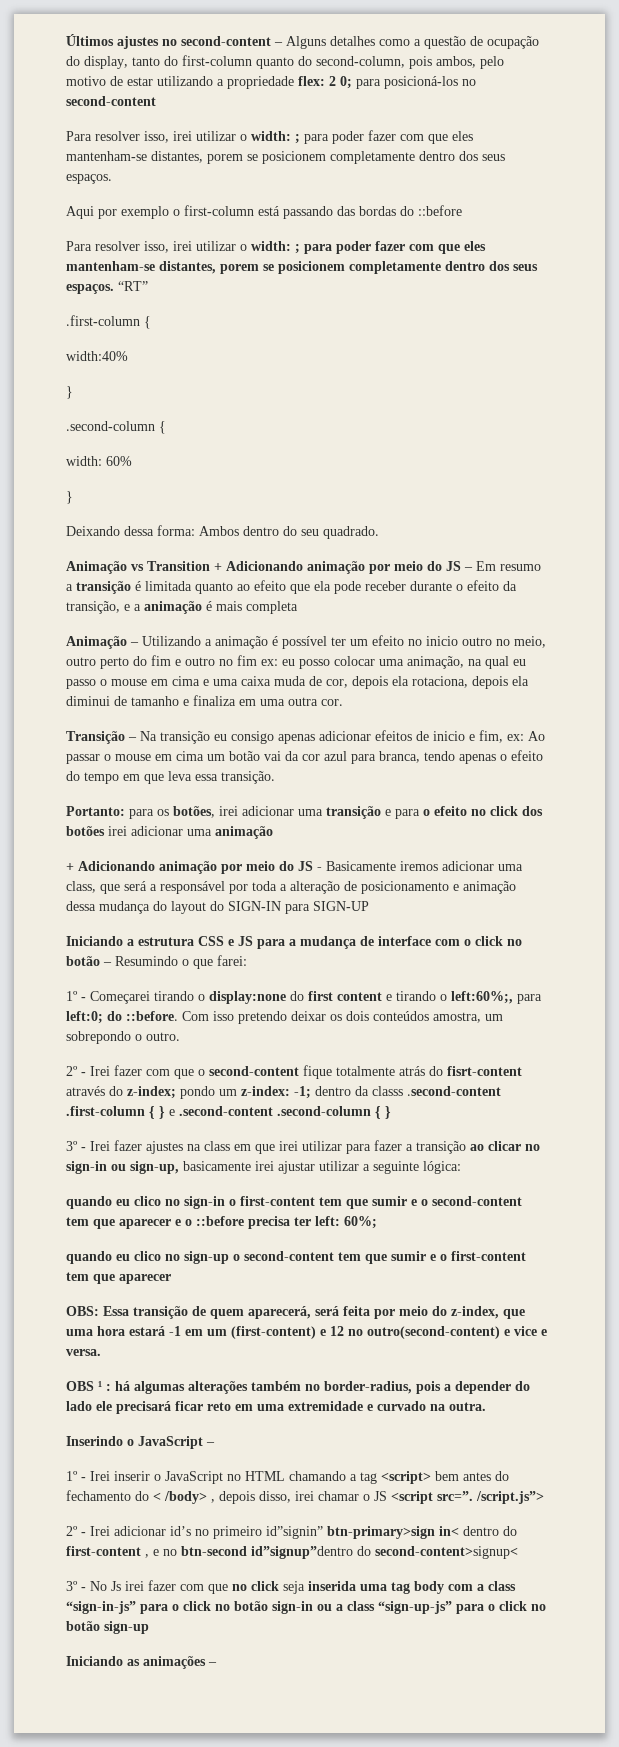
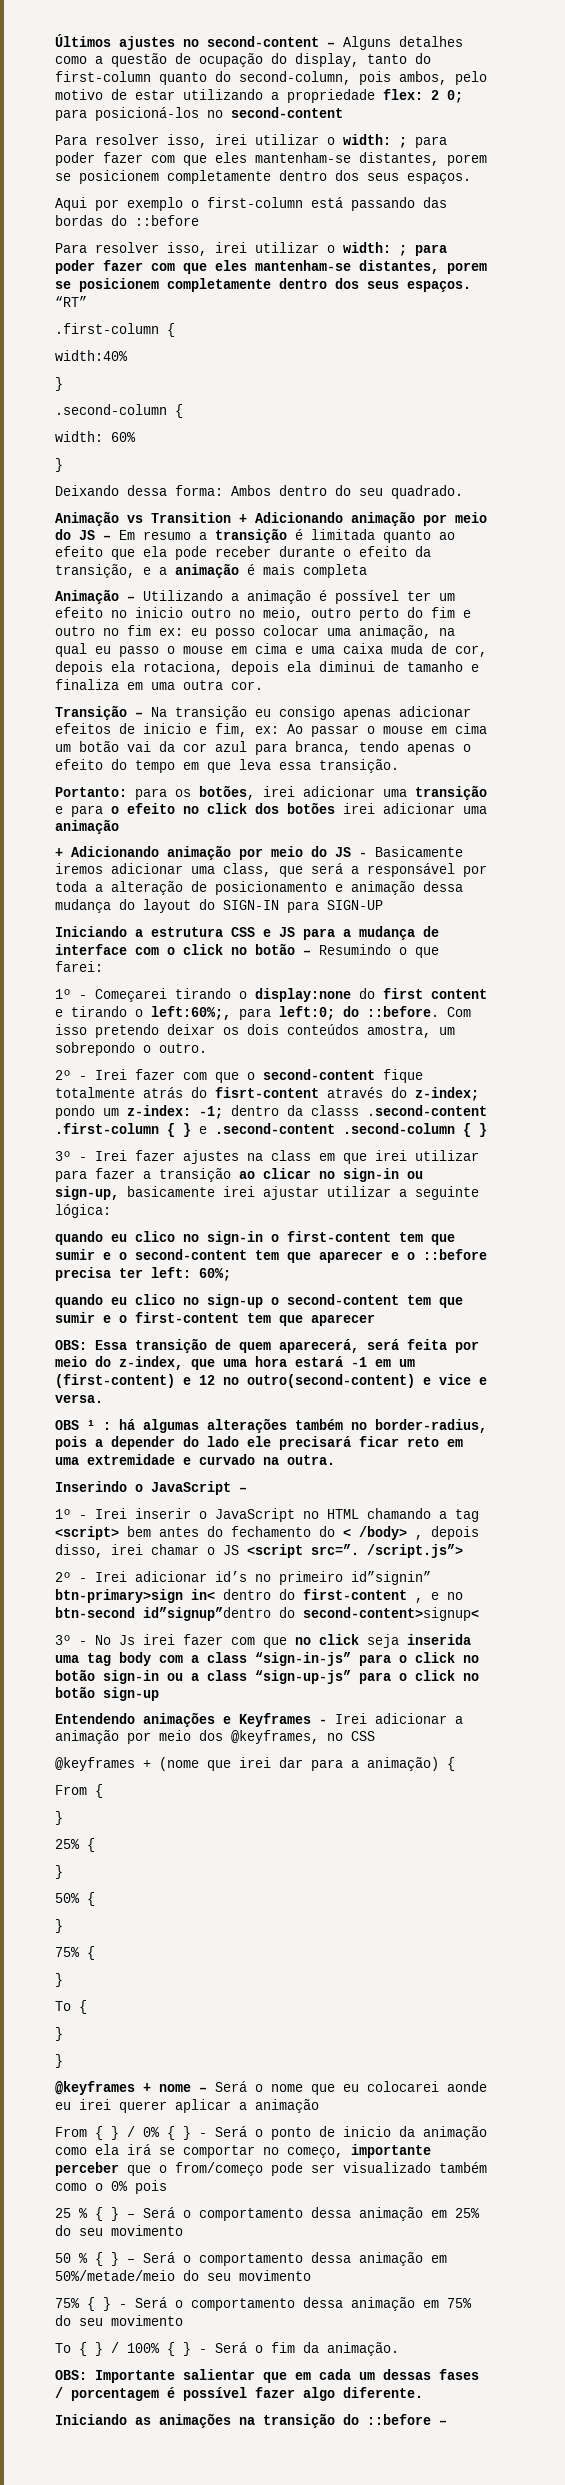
(149, 1627) none -> [55,1712,463,1727] [55,1730,375,1744] [55,1757,455,1771] [55,1784,103,1798] [55,1811,63,1825] [55,1838,95,1852] [55,1865,63,1879] [55,1892,95,1906] [55,1919,63,1933] [55,1946,95,1960] [55,1973,63,1987] [55,2000,87,2014] [55,2027,63,2041] [55,2054,63,2068] [55,2081,487,2095] [55,2099,319,2113] [55,2126,487,2140] [55,2144,431,2158] [55,2162,487,2176] [55,2180,167,2194] [55,2207,480,2221] [55,2225,183,2236] [55,2252,447,2266] [55,2270,311,2281] [55,2297,472,2311] [55,2315,183,2326] [55,2342,399,2356] [55,2369,479,2383] [55,2387,423,2401] // Entendendo animações e Keyframes - Irei adicionar a animação por meio dos @keyframes, no CSS // @keyframes + (nome que irei dar para a animação) { // From { // } // 25% { // } // 50% { // } // 75% { // } // To { // } // } // @keyframes + nome – Será o nome que eu colocarei aonde eu irei querer aplicar a animação // From { } / 0% { } - Será o ponto de inicio da animação como ela irá se comportar no começo, importante perceber que o from/começo pode ser visualizado também como o 0% pois // 25 % { } – Será o comportamento dessa animação em 25% do seu movimento // 50 % { } – Será o comportamento dessa animação em 50%/metade/meio do seu movimento // 75% { } - Será o comportamento dessa animação em 75% do seu movimento // To { } / 100% { } - Será o fim da animação. // OBS: Importante salientar que em cada um dessas fases / porcentagem é possível fazer algo diferente.
(206, 1662) none -> [239,2413,431,2428] na transição do ::before

